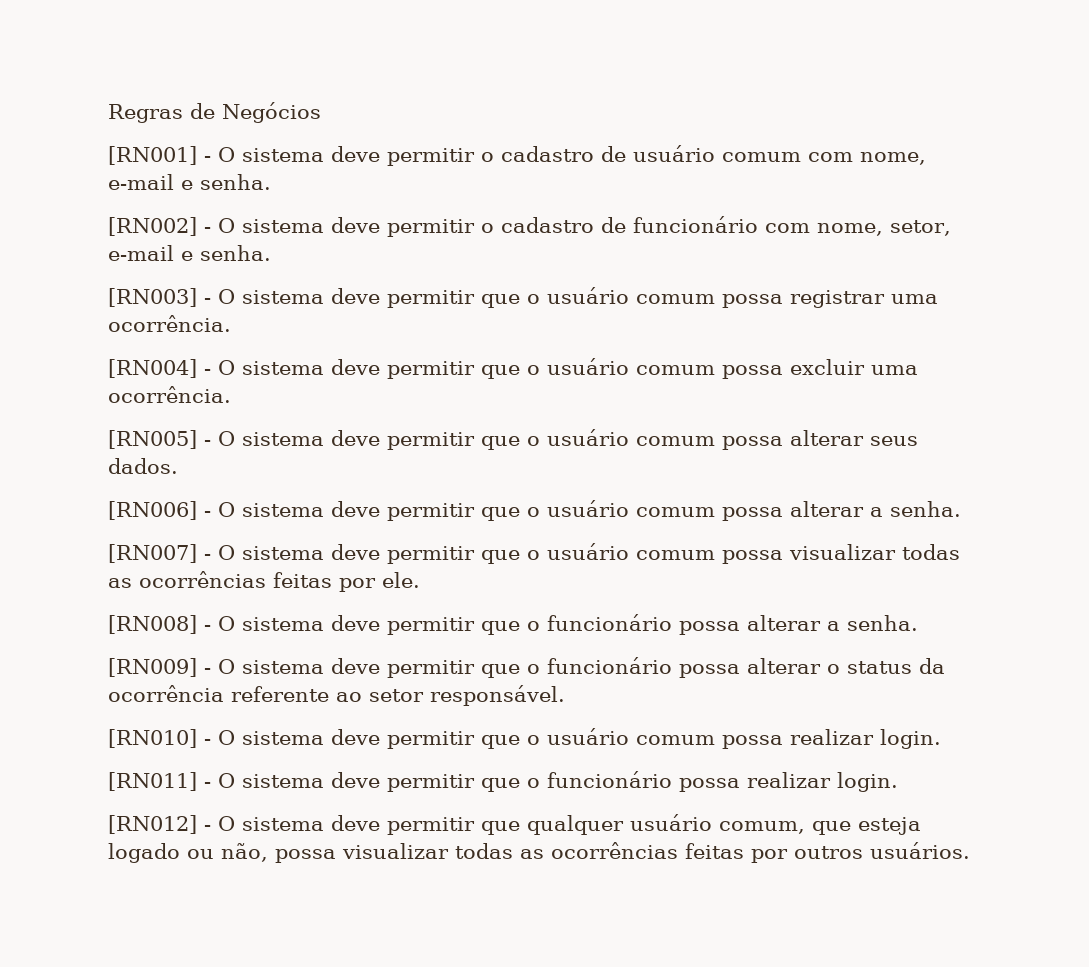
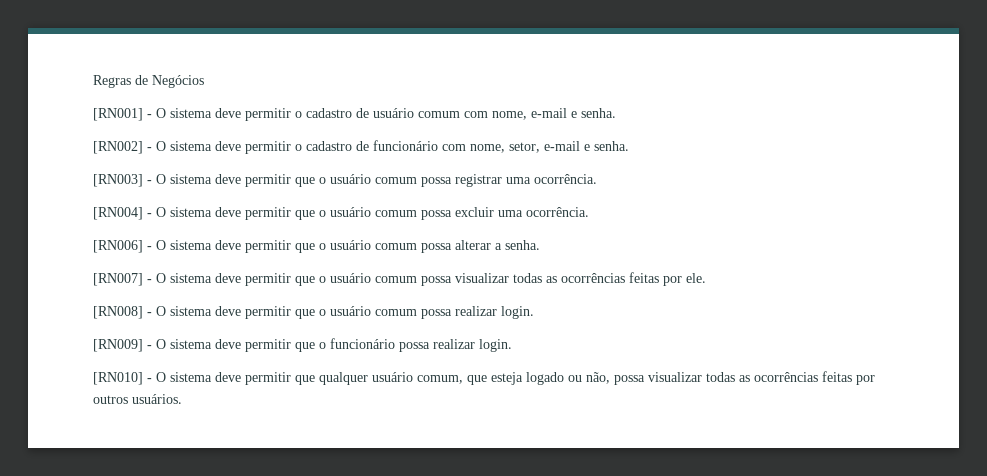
[108,429,918,450] [108,458,178,474] // [RN005] - O sistema deve permitir que o usuário comum possa alterar seus dados. -> (589, 212) none
[547,614,918,635] [108,657,945,678] [108,685,565,706] [108,729,540,749] funcionário possa alterar a senha. // [RN009] - O sistema deve permitir que o funcionário possa alterar o status da ocorrência referente ao setor responsável. // [RN010] - O sistema deve permitir que o -> (326, 312) none
[108,772,197,791] [RN011] -> [93,339,143,352] [RN009]
[108,815,197,834] [RN012] -> [93,372,143,385] [RN010]

